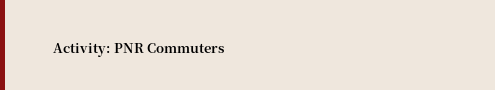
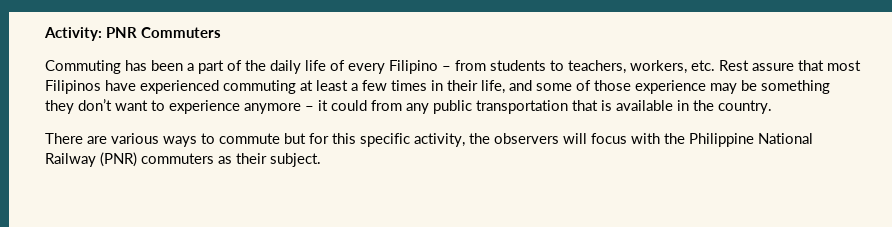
(226, 48) none -> [45,60,861,74] [45,80,830,94] [45,99,772,114] [45,133,813,147] [45,152,321,167] // Commuting has been a part of the daily life of every Filipino – from students to teachers, workers, etc. Rest assure that most Filipinos have experienced commuting at least a few times in their life, and some of those experience may be something they don’t want to experience anymore – it could from any public transportation that is available in the country. // There are various ways to commute but for this specific activity, the observers will focus with the Philippine National Railway (PNR) commuters as their subject.

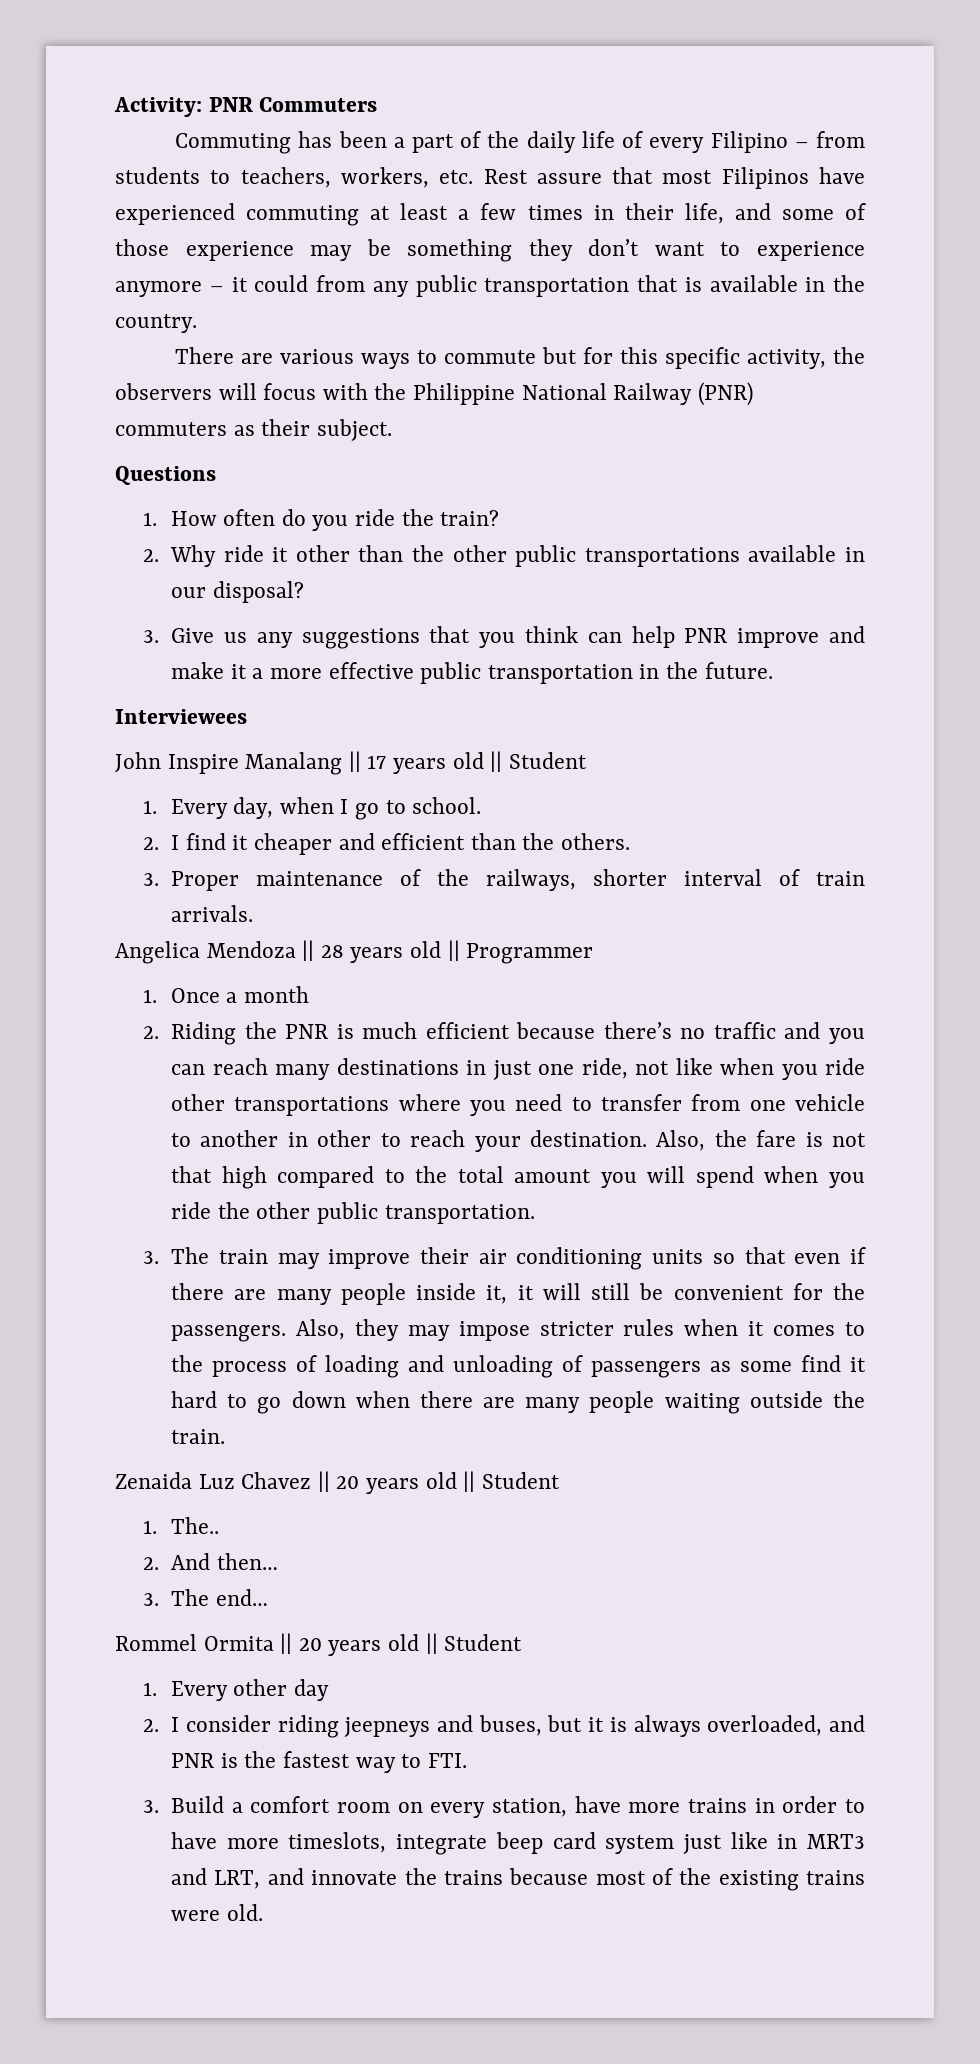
(321, 160) none -> [115,466,216,485] [142,509,500,531] [142,545,865,567] [171,581,304,603] [142,626,865,649] [171,662,773,684] [115,709,247,724] [115,751,587,775] [142,797,482,820] [142,833,630,855] [142,869,865,891] [171,905,254,922] [115,940,594,964] [142,986,309,1003] [142,1022,866,1045] [171,1058,866,1080] [171,1094,866,1116] [171,1130,866,1152] [171,1166,866,1189] [171,1202,535,1224] [142,1247,866,1270] [171,1283,865,1305] [171,1319,865,1342] [171,1355,866,1378] [171,1391,866,1414] [171,1429,226,1444] [115,1471,560,1494] [142,1517,219,1534] [142,1553,278,1570] [142,1589,268,1606] [115,1633,523,1656] [142,1679,329,1701] [142,1715,865,1738] [171,1751,467,1773] [142,1796,865,1818] [171,1832,865,1855] [171,1868,865,1891] [171,1904,263,1921] // Questions // 1. How often do you ride the train? // 2. Why ride it other than the other public transportations available in our disposal? // 3. Give us any suggestions that you think can help PNR improve and make it a more effective public transportation in the future. // Interviewees // John Inspire Manalang || 17 years old || Student // 1. Every day, when I go to school. // 2. I find it cheaper and efficient than the others. // 3. Proper maintenance of the railways, shorter interval of train arrivals. // Angelica Mendoza || 28 years old || Programmer // 1. Once a month // 2. Riding the PNR is much efficient because there’s no traffic and you can reach many destinations in just one ride, not like when you ride other transportations where you need to transfer from one vehicle to another in other to reach your destination. Also, the fare is not that high compared to the total amount you will spend when you ride the other public transportation. // 3. The train may improve their air conditioning units so that even if there are many people inside it, it will still be convenient for the passengers. Also, they may impose stricter rules when it comes to the process of loading and unloading of passengers as some find it hard to go down when there are many people waiting outside the train. // Zenaida Luz Chavez || 20 years old || Student // 1. The.. // 2. And then… // 3. The end… // Rommel Ormita || 20 years old || Student // 1. Every other day // 2. I consider riding jeepneys and buses, but it is always overloaded, and PNR is the fastest way to FTI. // 3. Build a comfort room on every station, have more trains in order to have more timeslots, integrate beep card system just like in MRT3 and LRT, and innovate the trains because most of the existing trains were old.

